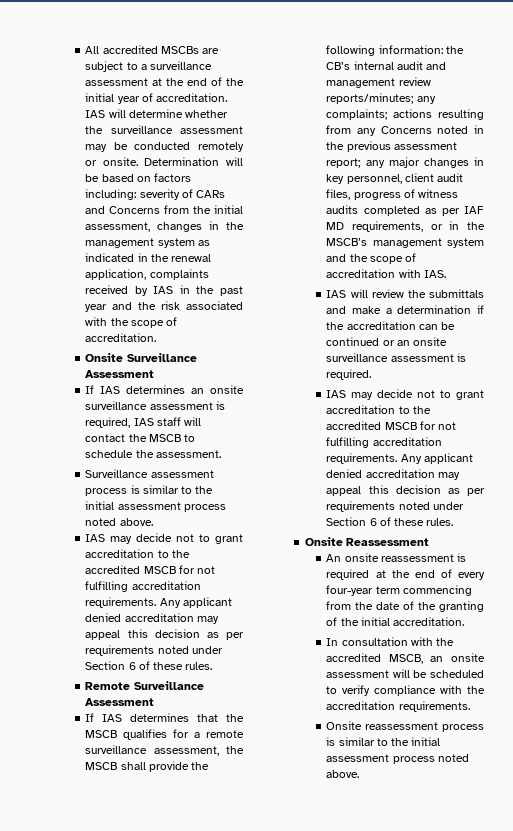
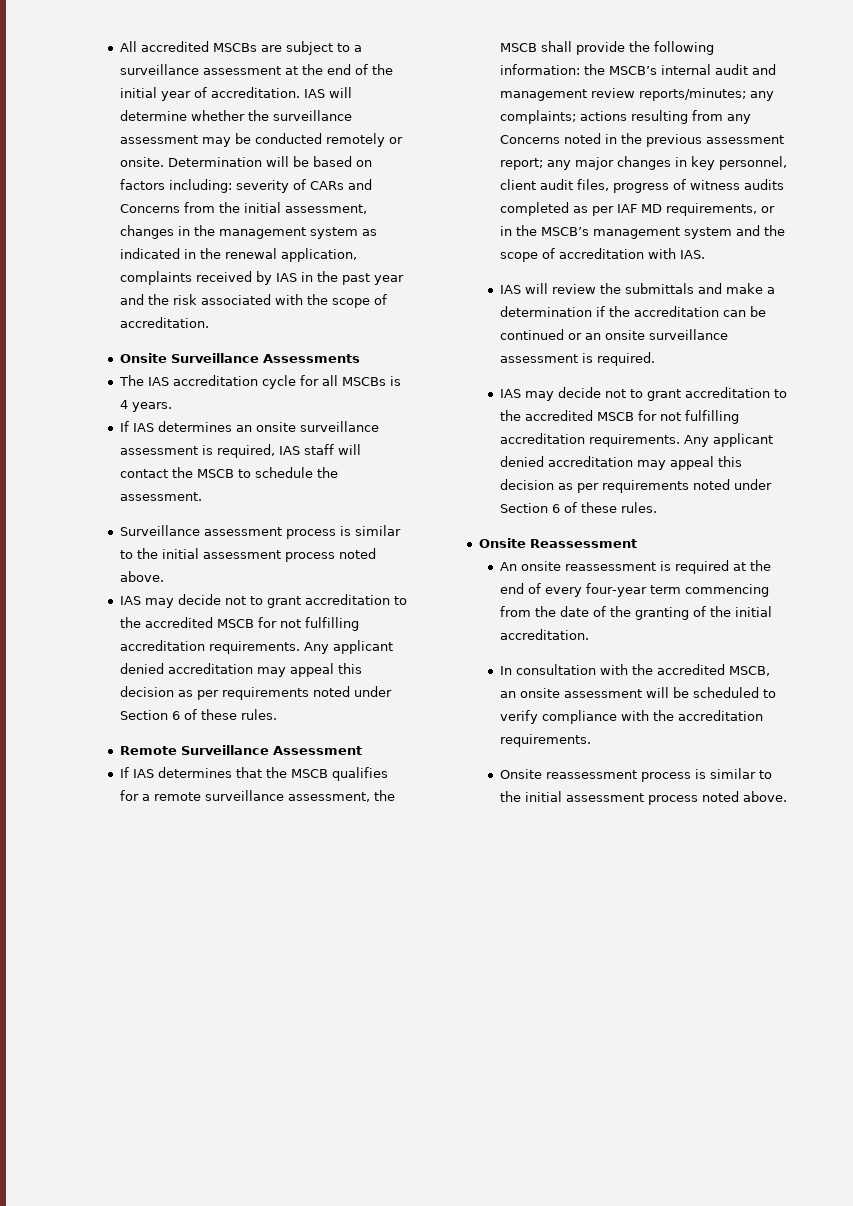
[85,370,155,378] Assessment -> [262,354,360,363] [118,375,401,389] [119,400,172,412] Assessments // The IAS accreditation cycle for all MSCBs is 4 years.
[326,62,351,70] CB’s -> [608,66,657,75] MSCB’s

